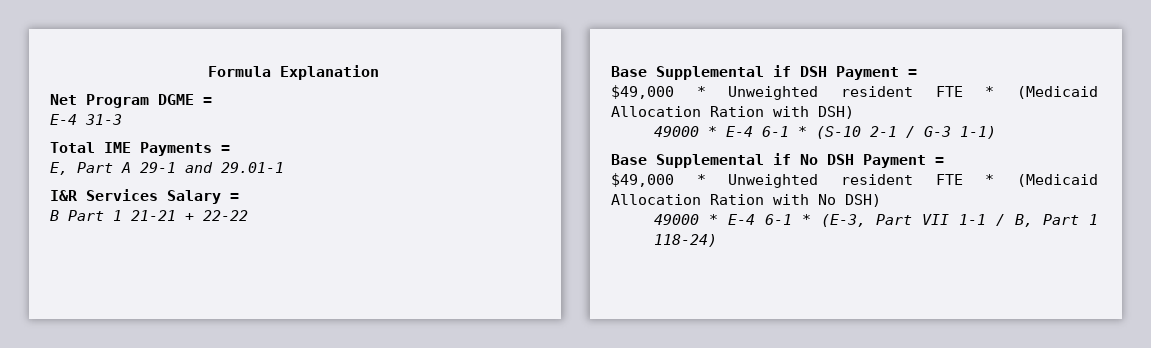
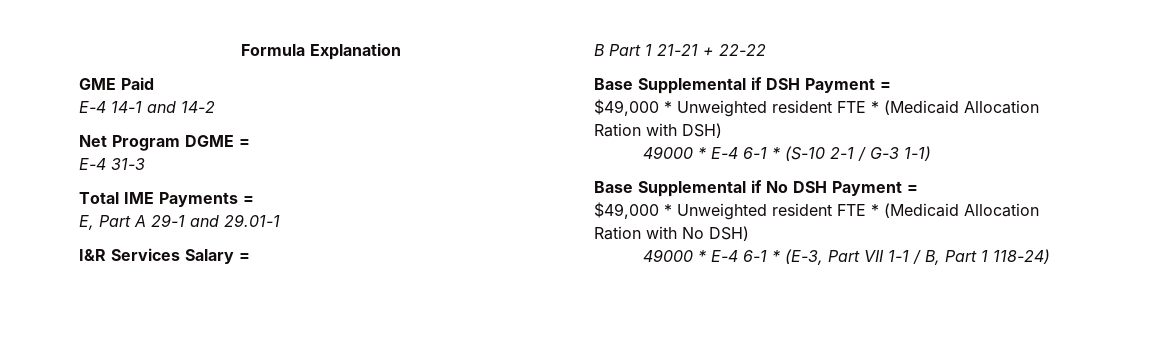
(379, 72) none -> [79,77,154,90] [79,101,215,113] // GME Paid // E-4 14-1 and 14-2

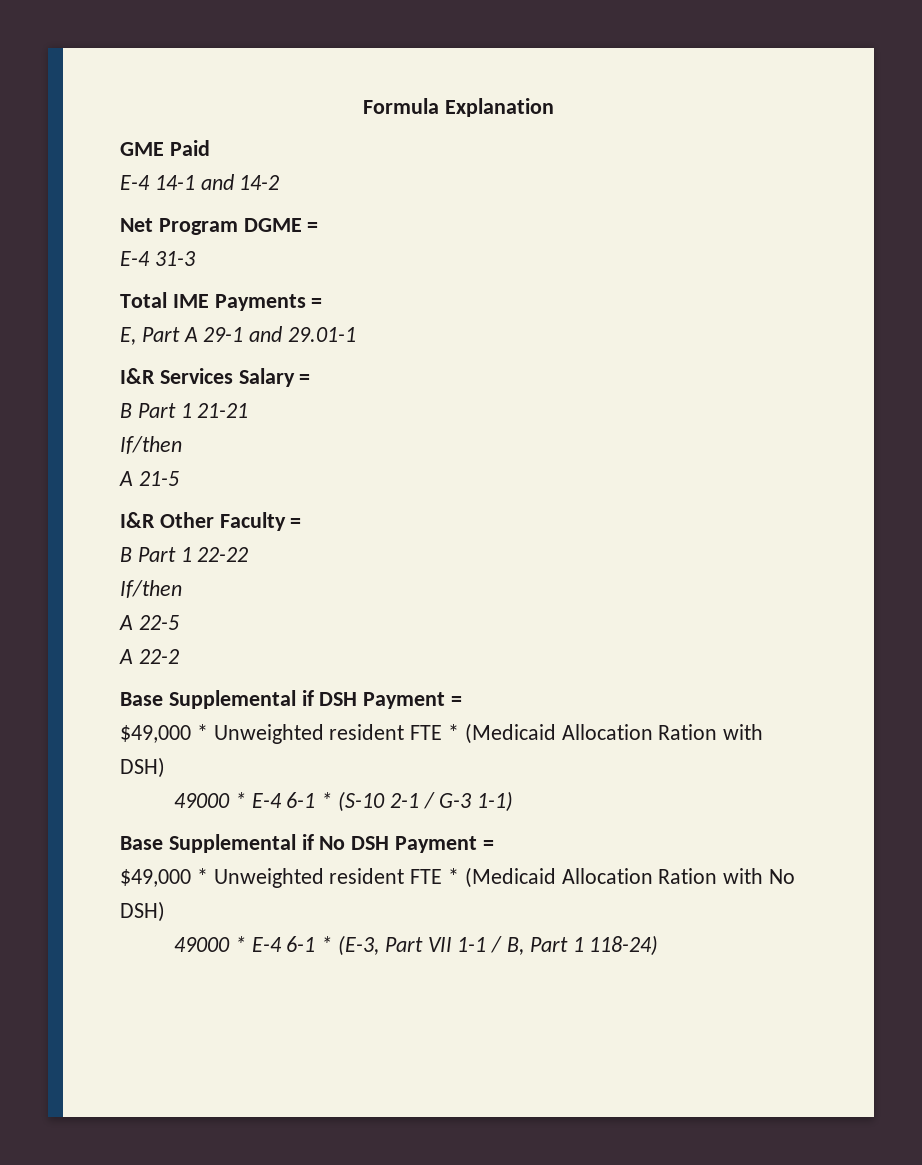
[703,44,766,56] + 22-22 -> [120,436,182,454] [119,471,179,486] [120,512,302,531] [120,547,249,562] [120,580,182,598] [119,615,179,630] [119,649,179,664] // If/then // A 21-5 // I&R Other Faculty = // B Part 1 22-22 // If/then // A 22-5 // A 22-2

